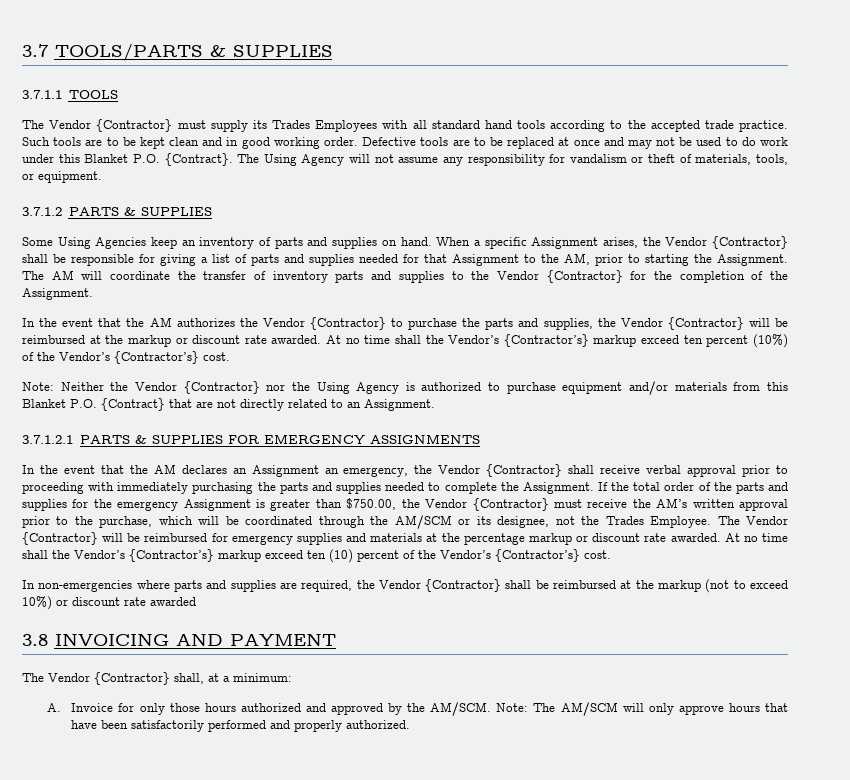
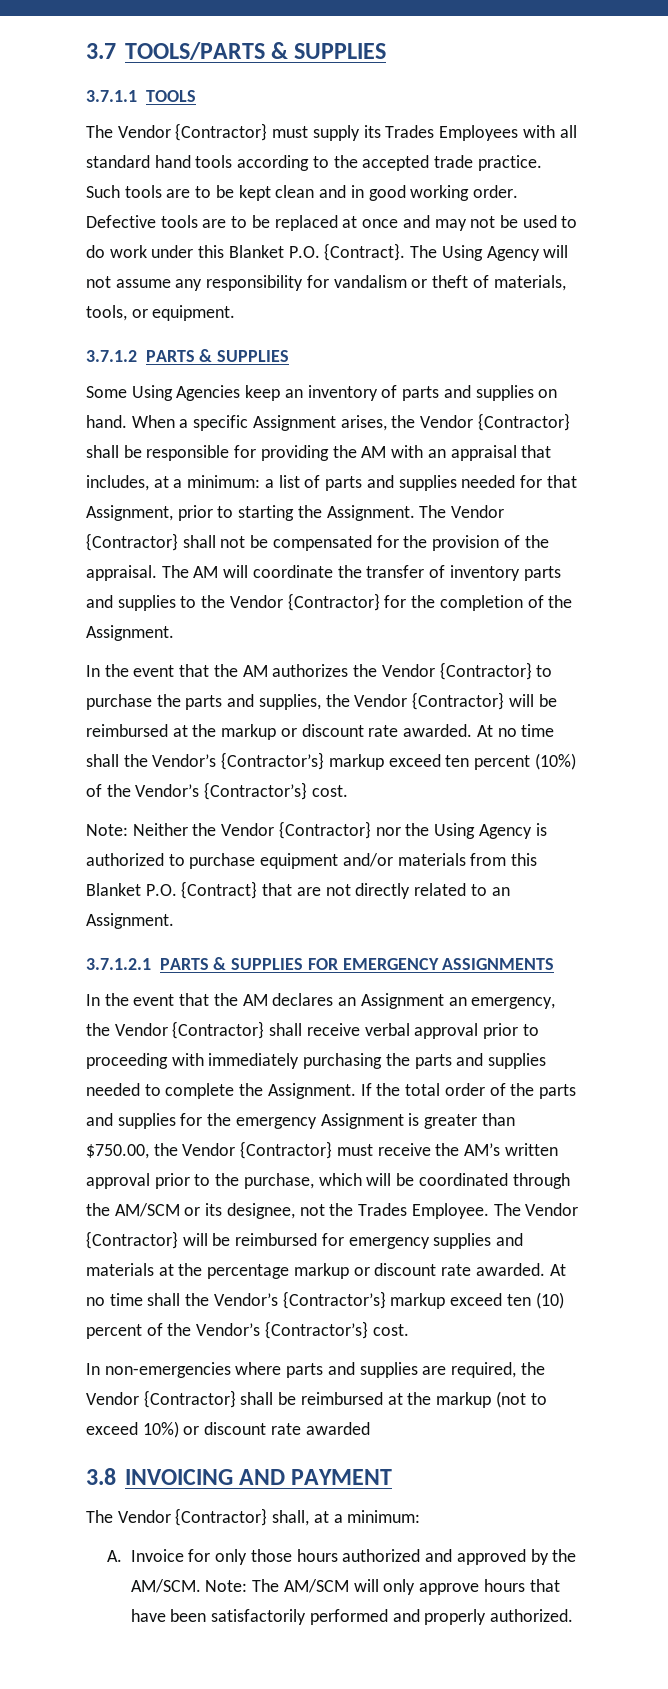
[160,254,196,266] giving -> [260,445,552,461] [86,475,261,491] providing the AM with an appraisal that includes, at a minimum:
[452,253,590,266] Assignment to the AM, -> [86,505,173,521] Assignment,
(44, 275) none -> [451,505,505,518] [86,533,549,551] [86,565,189,581] Vendor {Contractor} shall not be compensated for the provision of the appraisal. The

